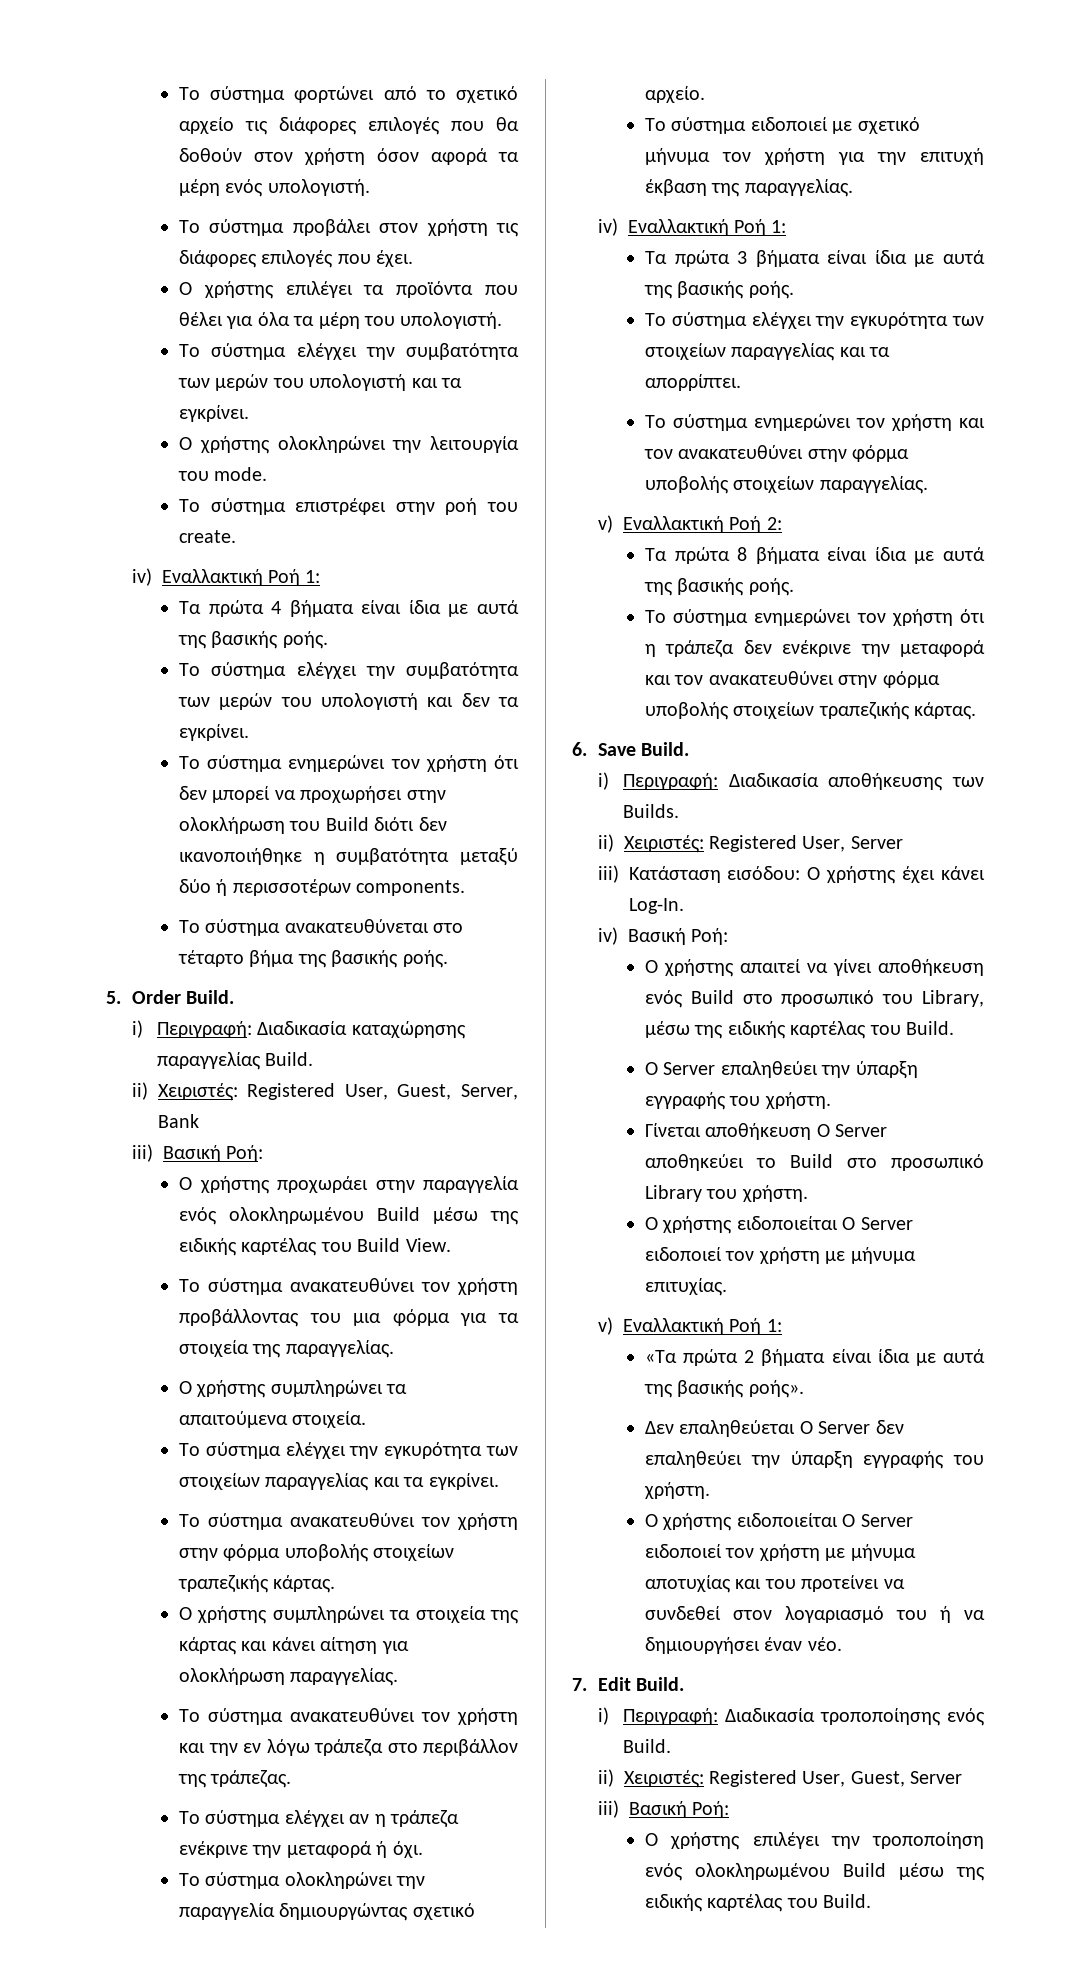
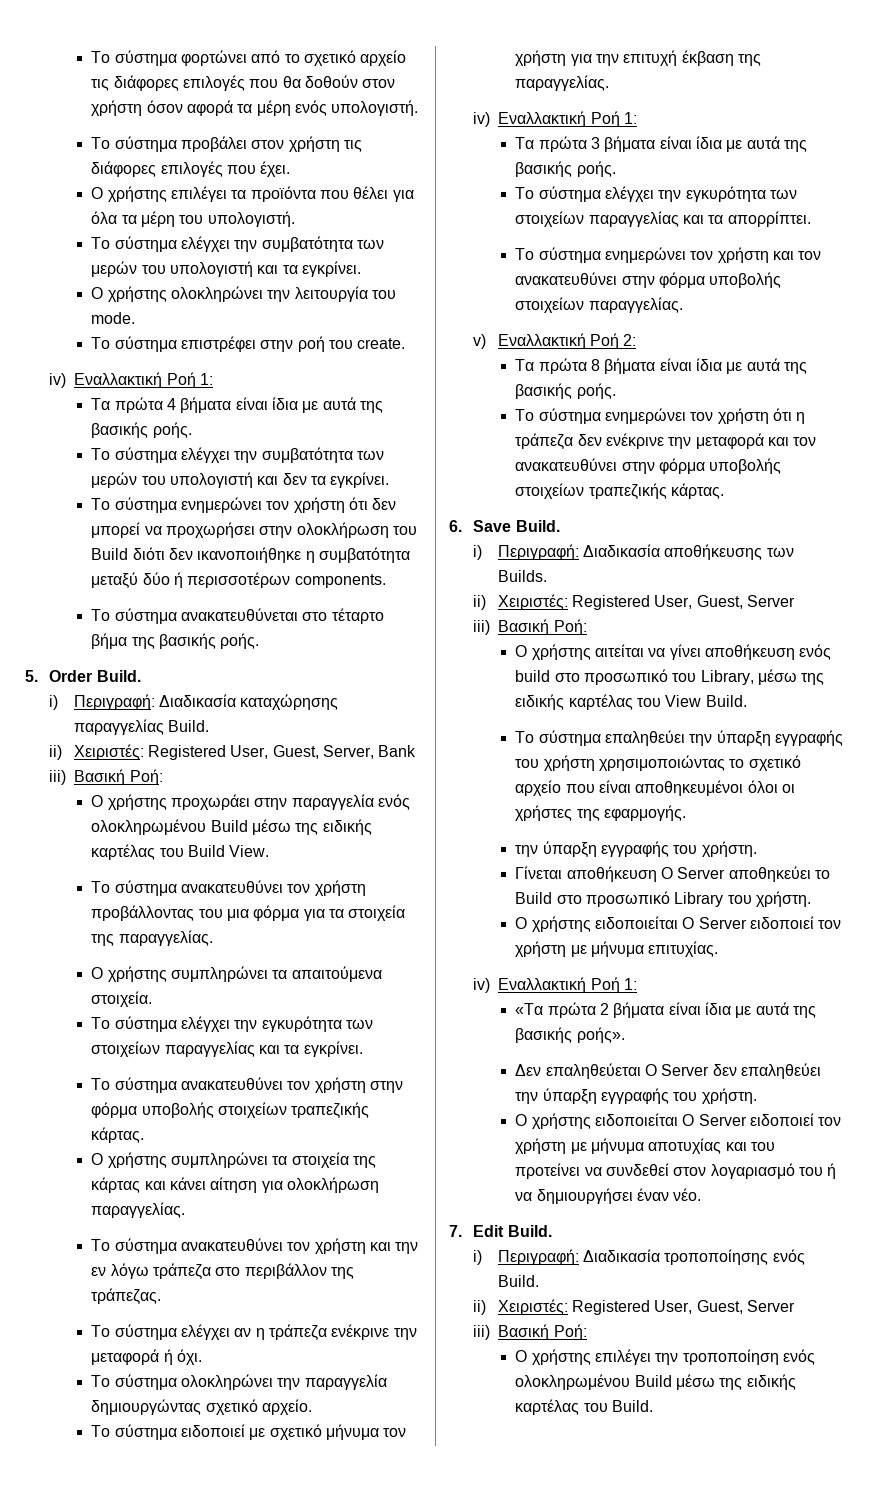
[850,836,903,849] [597,865,985,884] [628,898,684,914] [597,927,728,945] [645,959,802,977] Server // iii) Κατάσταση εισόδου: Ο χρήστης έχει κάνει Log-In. // iv) Βασική Ροή: // Ο χρήστης απαιτεί -> [696,595,795,609] [473,619,587,635] [515,644,644,660] Guest, Server // iii) Βασική Ροή: // Ο χρήστης αιτείται
[690,990,734,1004] Build -> [515,670,551,682] build
[906,1021,955,1035] [645,1061,918,1079] [645,1092,761,1110] Build. // Ο Server επαληθεύει την ύπαρξη εγγραφής του -> [665,695,747,707] [515,730,843,747] [515,755,801,771] [515,780,795,796] [515,805,686,821] [515,841,698,858] View Build. // Το σύστημα επαληθεύει την ύπαρξη εγγραφής του χρήστη χρησιμοποιώντας το σχετικό αρχείο που είναι αποθηκευμένοι όλοι οι χρήστες της εφαρμογής. // την ύπαρξη εγγραφής του
[597,1317,613,1335] v) -> [473,978,491,993] iv)

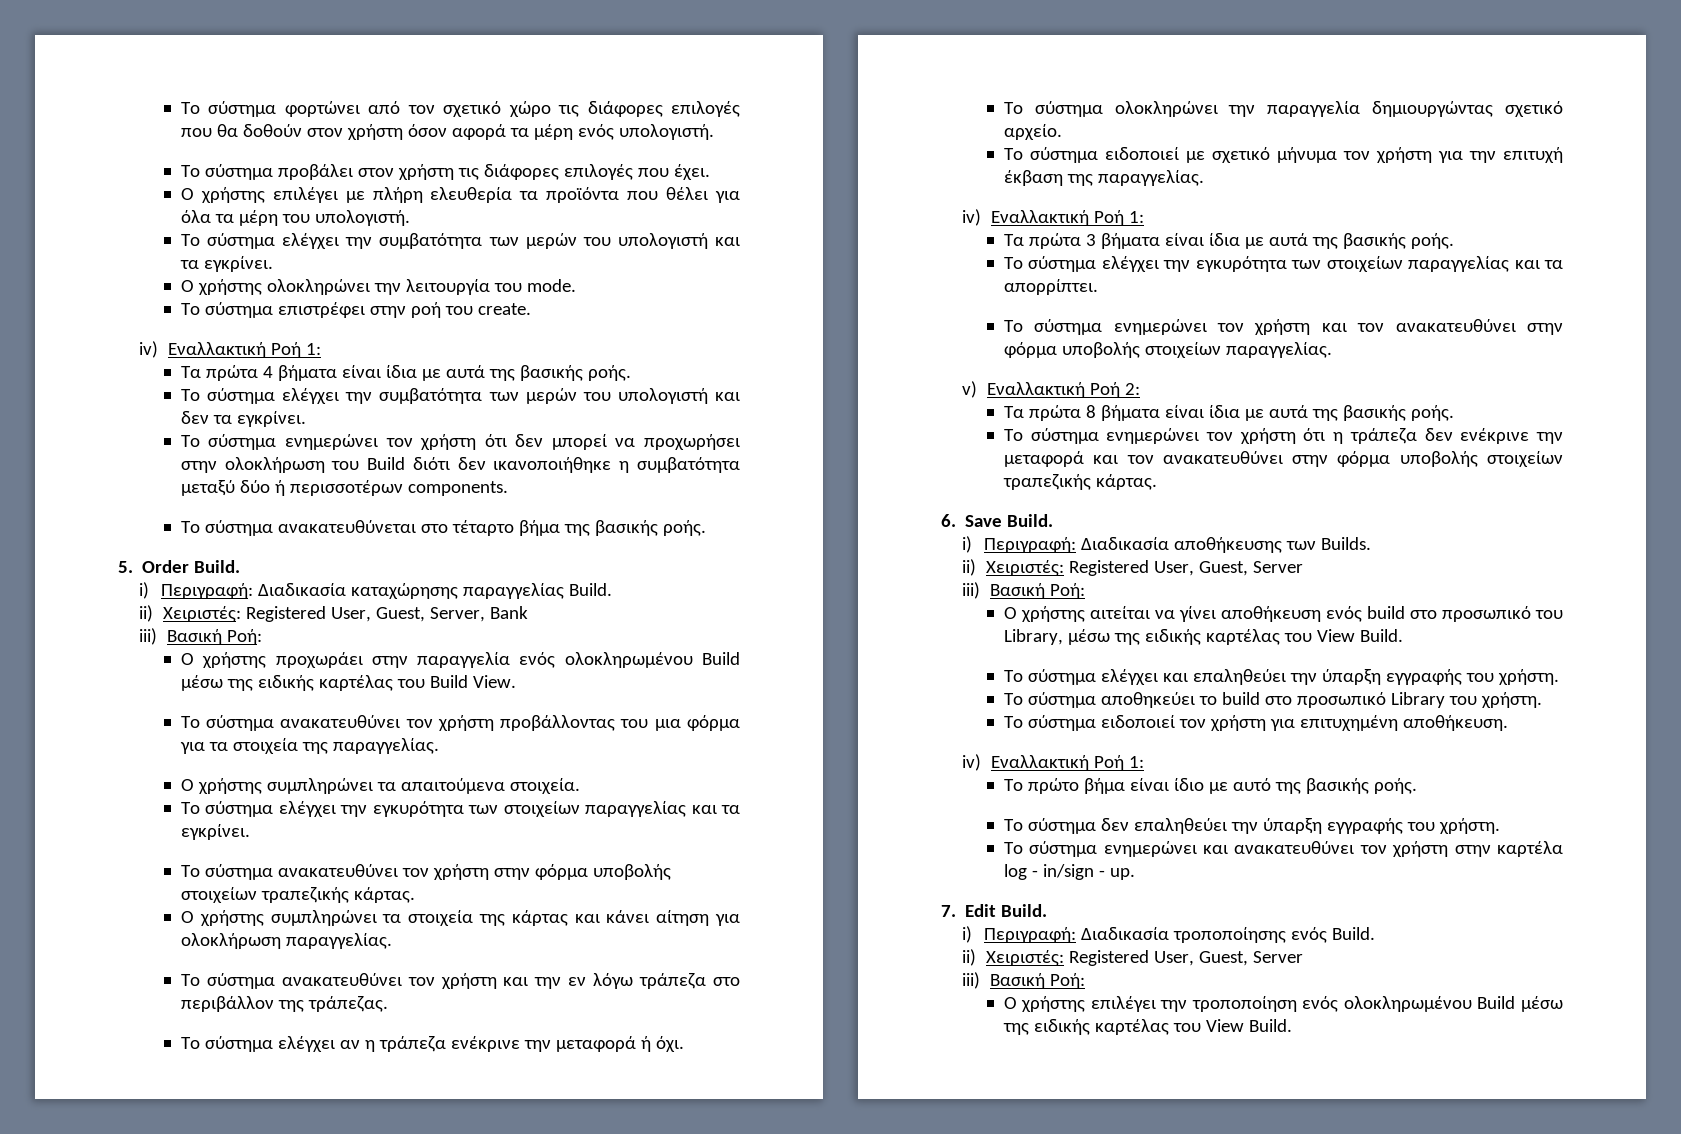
[284,50,407,66] το σχετικό αρχείο -> [407,101,551,117] τον σχετικό χώρο
(227, 194) none -> [345,187,513,203] με πλήρη ελευθερία
[604,730,843,747] [515,755,801,771] [515,780,795,796] [515,805,686,821] [515,841,757,858] [515,866,726,882] επαληθεύει την ύπαρξη εγγραφής του χρήστη χρησιμοποιώντας το σχετικό αρχείο που είναι αποθηκευμένοι όλοι οι χρήστες της εφαρμογής. // την ύπαρξη εγγραφής του χρήστη. // Γίνεται αποθήκευση Ο Server -> [1100,669,1559,685] [1003,692,1096,708] ελέγχει και επαληθεύει την ύπαρξη εγγραφής του χρήστη. // Το σύστημα
[515,892,553,904] Build -> [1221,692,1260,705] build
[515,916,842,932] [515,941,719,957] [473,977,637,993] [515,1002,816,1018] [515,1027,625,1043] [515,1063,710,1079] Ο χρήστης ειδοποιείται Ο Server ειδοποιεί τον χρήστη με μήνυμα επιτυχίας. // iv) Εναλλακτική Ροή 1: // «Τα πρώτα 2 βήματα είναι ίδια με αυτά της βασικής ροής». // Δεν επαληθεύεται Ο Server -> [1003,715,1508,731] [962,754,1144,771] [1003,778,1417,794] [1003,818,1096,834] Το σύστημα ειδοποιεί τον χρήστη για επιτυχημένη αποθήκευση. // iv) Εναλλακτική Ροή 1: // Το πρώτο βήμα είναι ίδιο με αυτό της βασικής ροής. // Το σύστημα
[515,1113,842,1129] [515,1138,775,1154] [515,1163,837,1179] [515,1188,702,1204] Ο χρήστης ειδοποιείται Ο Server ειδοποιεί τον χρήστη με μήνυμα αποτυχίας και του προτείνει να συνδεθεί στον λογαριασμό του ή να δημιουργήσει έναν νέο. -> [1003,841,1563,857] [1003,864,1135,880] Το σύστημα ενημερώνει και ανακατευθύνει τον χρήστη στην καρτέλα log - in/sign - up.
(608, 1407) none -> [1205,1019,1244,1032] View

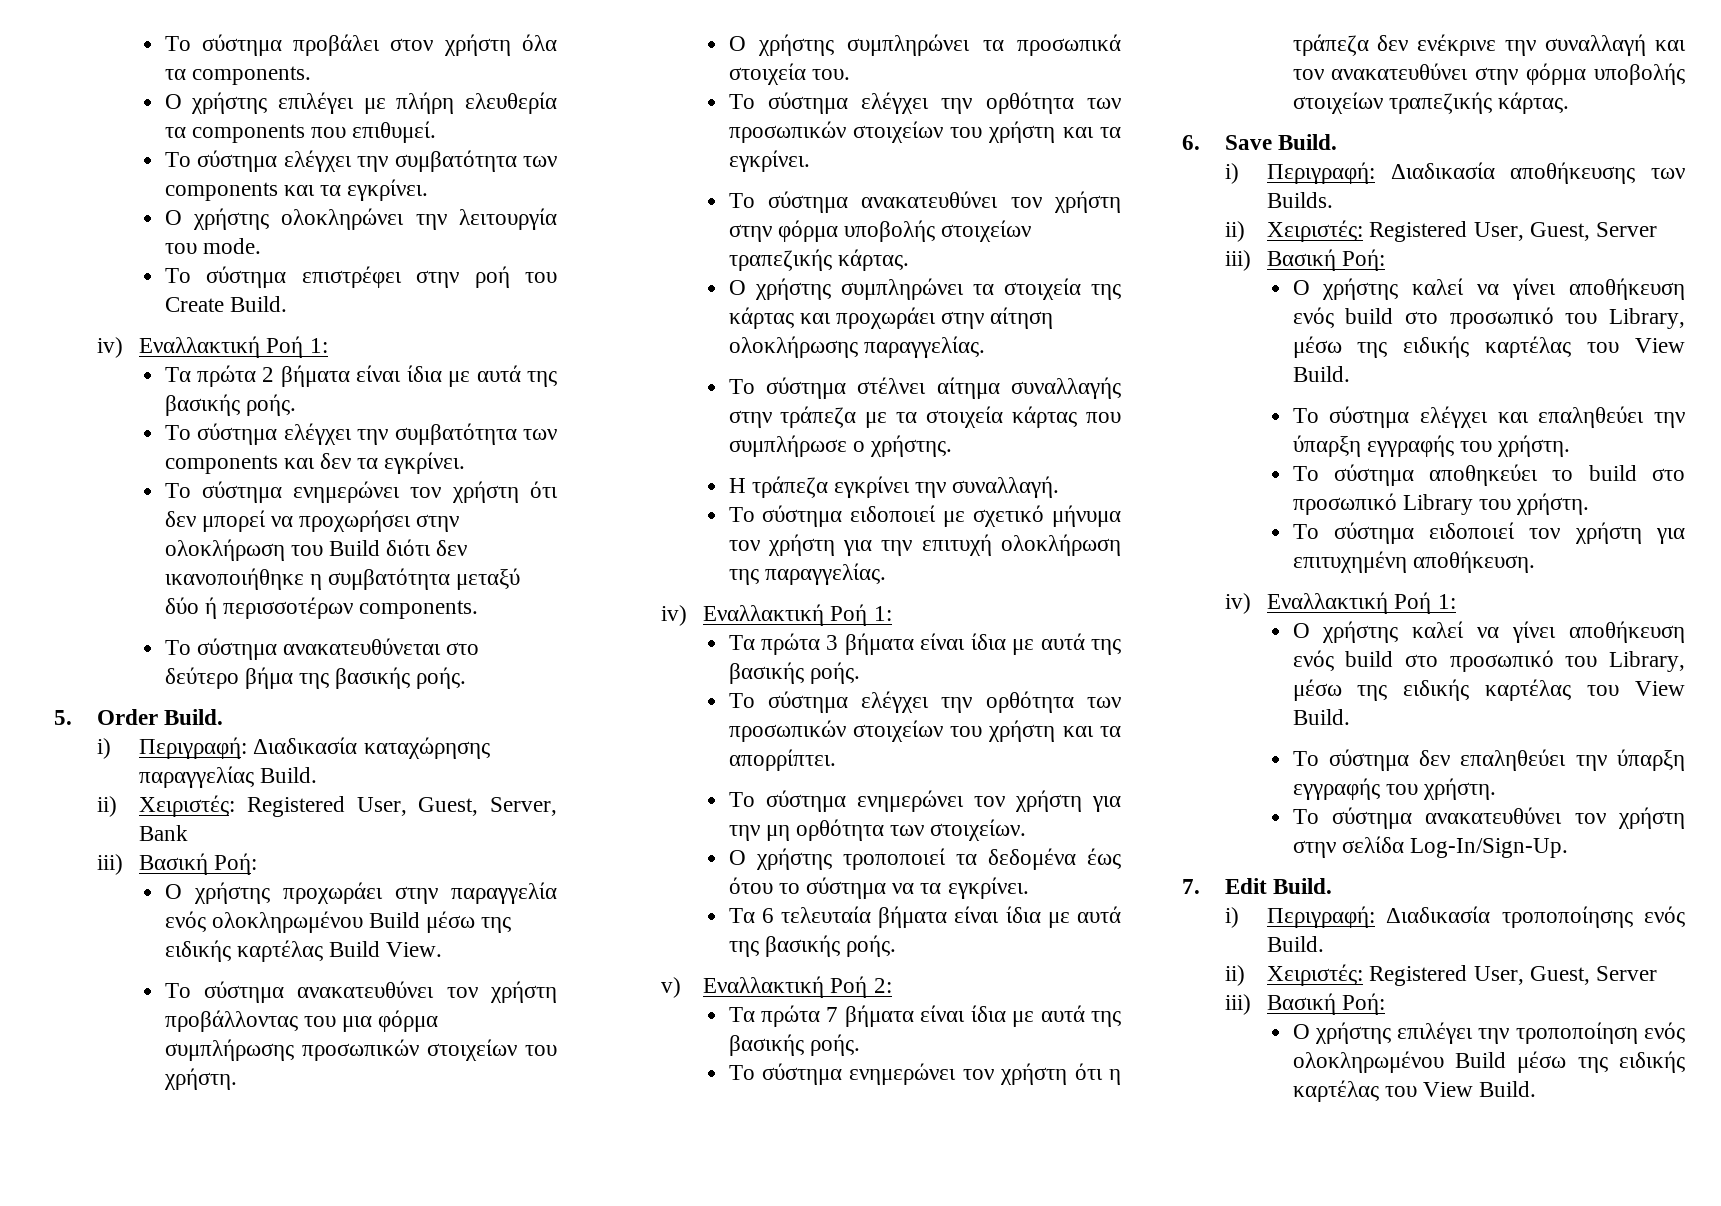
[180,101,740,117] [180,124,714,140] [180,164,710,180] Το σύστημα φορτώνει από τον σχετικό χώρο τις διάφορες επιλογές που θα δοθούν στον χρήστη όσον αφορά τα μέρη ενός υπολογιστή. // Το σύστημα προβάλει στον χρήστη τις διάφορες επιλογές που έχει. -> [164,34,557,56] [164,66,311,85] Το σύστημα προβάλει στον χρήστη όλα τα components.
[546,187,740,203] [180,210,410,226] [180,233,708,249] προϊόντα που θέλει για όλα τα μέρη του υπολογιστή. // Το σύστημα ελέγχει την συμβατότητα των μερών του υπολογιστή -> [191,121,437,143] [164,150,557,172] [164,182,278,201] components που επιθυμεί. // Το σύστημα ελέγχει την συμβατότητα των components
[477,303,531,315] [139,341,321,358] [180,365,273,381] create. // iv) Εναλλακτική Ροή 1: // Τα πρώτα 4 -> [164,296,287,312] [96,336,328,358] [164,365,275,387] Create Build. // iv) Εναλλακτική Ροή 1: // Τα πρώτα 2
[525,388,708,404] μερών του υπολογιστή -> [164,455,278,474] components
[451,520,514,536] τέταρτο -> [164,667,239,689] δεύτερο
[396,679,425,688] του -> (323, 951) none
[179,738,439,754] [180,778,580,794] [180,801,687,817] για τα στοιχεία της παραγγελίας. // Ο χρήστης συμπληρώνει τα απαιτούμενα στοιχεία. // Το σύστημα ελέγχει την εγκυρότητα των στοιχείων παραγγελίας -> [164,1039,557,1061] [163,1068,237,1090] [728,34,1121,56] [728,63,850,85] [728,92,1121,114] [728,121,1056,143] συμπλήρωσης προσωπικών στοιχείων του χρήστη. // Ο χρήστης συμπληρώνει τα προσωπικά στοιχεία του. // Το σύστημα ελέγχει την ορθότητα των προσωπικών στοιχείων του χρήστη
[606,910,740,926] [180,933,281,949] κάνει αίτηση για ολοκλήρωση -> [835,307,1054,329] [728,336,858,358] προχωράει στην αίτηση ολοκλήρωσης
[281,973,741,989] [180,996,388,1012] [180,1036,684,1052] [1003,101,1563,117] [1003,124,1062,140] ανακατευθύνει τον χρήστη και την εν λόγω τράπεζα στο περιβάλλον της τράπεζας. // Το σύστημα ελέγχει αν η τράπεζα ενέκρινε την μεταφορά ή όχι. // Το σύστημα ολοκληρώνει την παραγγελία δημιουργώντας σχετικό αρχείο. -> [857,377,1121,399] [728,406,1121,428] [728,435,952,457] [728,476,1060,498] στέλνει αίτημα συναλλαγής στην τράπεζα με τα στοιχεία κάρτας που συμπλήρωσε ο χρήστης. // Η τράπεζα εγκρίνει την συναλλαγή.
[1003,170,1063,186] έκβαση -> [1001,534,1121,556] ολοκλήρωση
[1195,256,1510,272] εγκυρότητα των στοιχείων παραγγελίας -> [985,691,1121,713] [728,720,1056,742] ορθότητα των προσωπικών στοιχείων του χρήστη
[1321,319,1563,335] [1003,342,1332,358] και τον ανακατευθύνει στην φόρμα υποβολής στοιχείων παραγγελίας. -> [1092,796,1121,812] [728,819,1027,841] [728,848,1121,870] [728,877,1029,899] [728,906,1121,928] [728,935,896,957] για την μη ορθότητα των στοιχείων. // Ο χρήστης τροποποιεί τα δεδομένα έως ότου το σύστημα να τα εγκρίνει. // Τα 6 τελευταία βήματα είναι ίδια με αυτά της βασικής ροής.
[1085,405,1096,418] 8 -> [826,1007,839,1022] 7
[1003,451,1084,467] μεταφορά -> [1545,34,1647,56] συναλλαγή
[1089,606,1150,619] αιτείται -> [1412,278,1465,295] καλεί
[1003,778,1417,794] Το πρώτο βήμα είναι ίδιο με αυτό της βασικής ροής. -> [1292,621,1685,643] [1292,650,1685,672] [1292,679,1685,701] [1292,709,1350,725] Ο χρήστης καλεί να γίνει αποθήκευση ενός build στο προσωπικό του Library, μέσω της ειδικής καρτέλας του View Build.
[1103,841,1563,857] [1003,864,1135,880] ενημερώνει και ανακατευθύνει τον χρήστη στην καρτέλα log - in/sign - up. -> [1425,807,1685,829] [1292,836,1568,858] ανακατευθύνει τον χρήστη στην σελίδα Log-In/Sign-Up.

